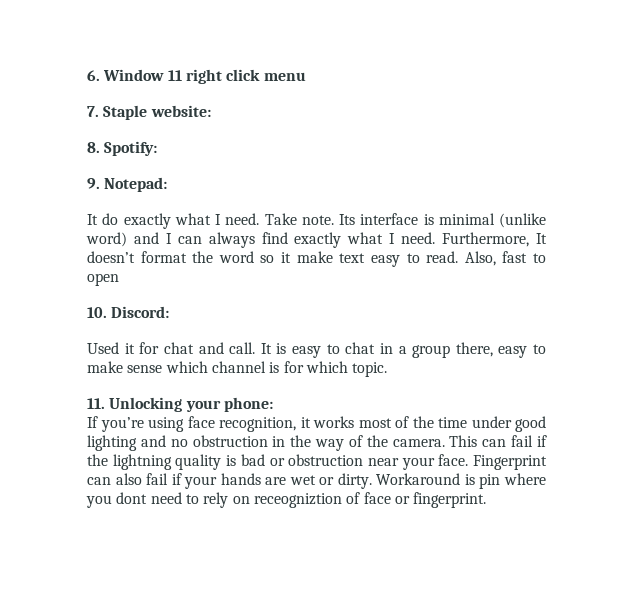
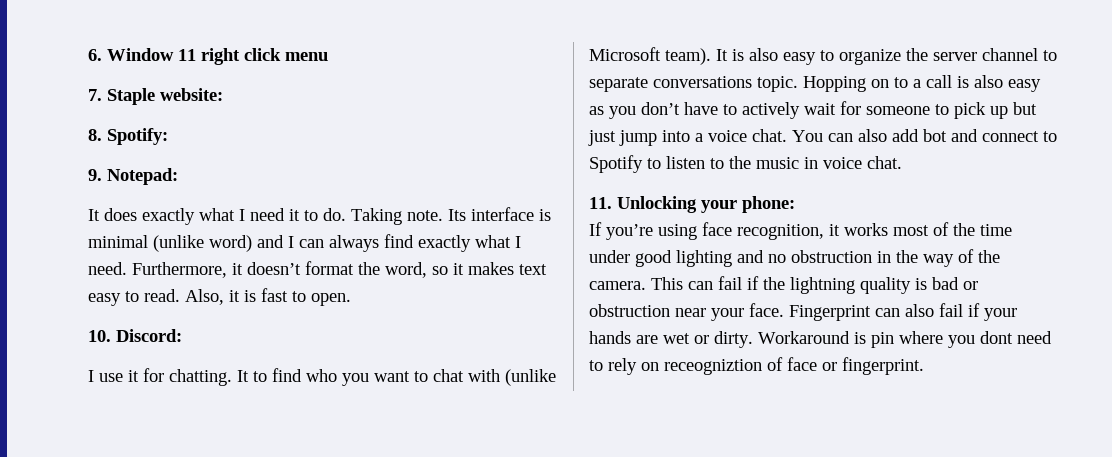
[102,213,297,229] do exactly what I need. Take -> [104,208,402,225] does exactly what I need it to do. Taking
[536,233,548,244] It -> [232,263,243,275] it
[218,251,254,263] word -> [385,262,427,278] word,
[296,251,333,263] make -> [468,262,514,275] makes
(496, 258) none -> [229,290,256,302] it is
[87,273,119,286] open -> [311,293,351,306] open.
[87,342,256,354] Used it for chat and call. -> [88,368,556,386] [589,47,711,65] I use it for chatting. It to find who you want to chat with (unlike Microsoft team).
[292,342,546,358] [87,361,388,377] easy to chat in a group there, easy to make sense which channel is for which topic. -> [749,48,1057,65] [589,75,1041,92] [589,101,1037,119] [588,129,1057,146] [589,155,902,173] also easy to organize the server channel to separate conversations topic. Hopping on to a call is also easy as you don’t have to actively wait for someone to pick up but just jump into a voice chat. You can also add bot and connect to Spotify to listen to the music in voice chat.

